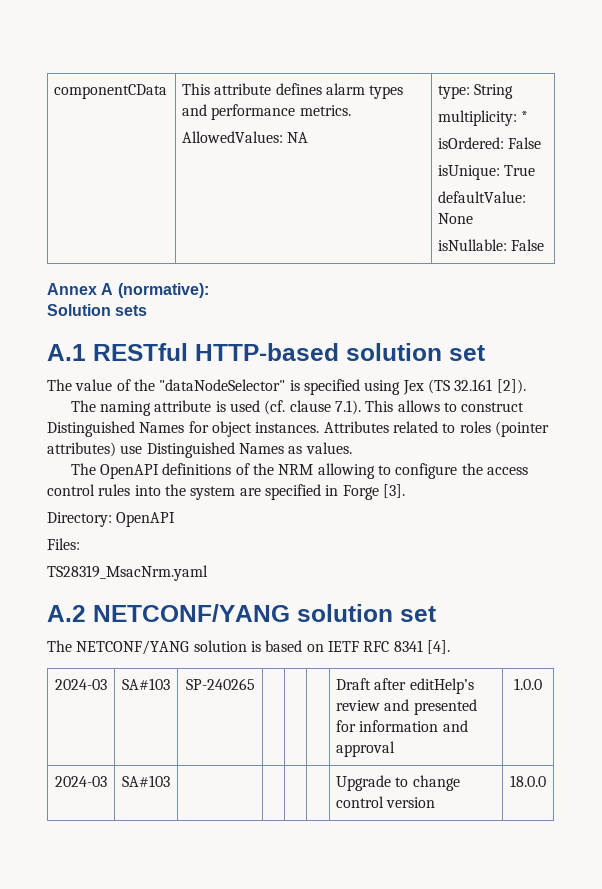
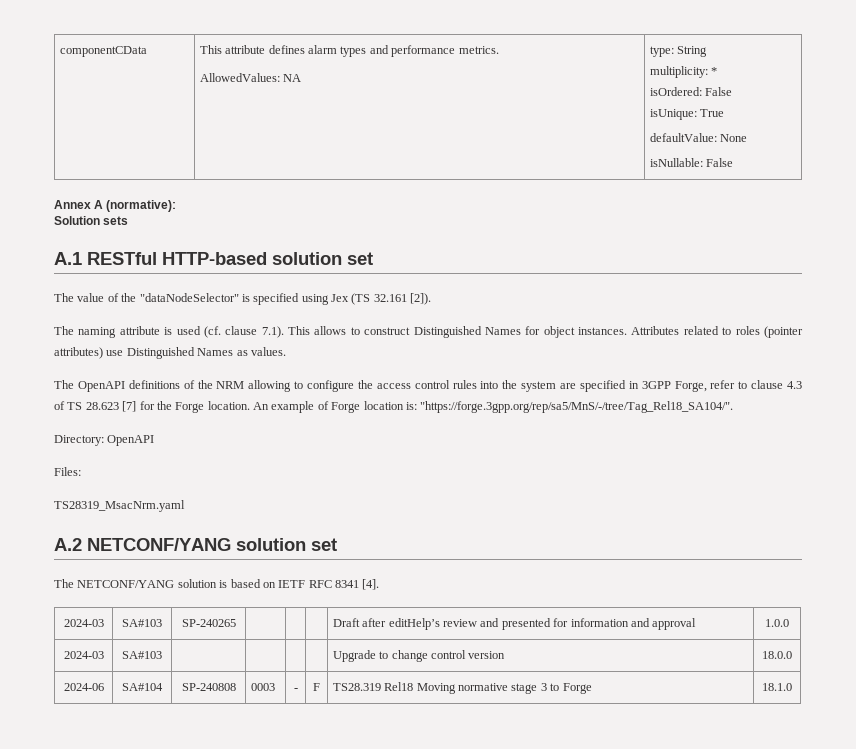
[342,484,405,500] Forge [3]. -> [641,380,802,392] [54,401,734,413] 3GPP Forge, refer to clause 4.3 of TS 28.623 [7] for the Forge location. An example of Forge location is: "https://forge.3gpp.org/rep/sa5/MnS/-/tree/Tag_Rel18_SA104/".
(546, 781) none -> [63,683,104,691] [122,683,163,691] [181,683,236,691] [250,683,275,691] [293,688,298,691] [313,683,320,691] [332,682,592,694] [762,683,792,691] // 2024-06 | SA#104 | SP-240808 | 0003 | - | F | TS28.319 Rel18 Moving normative stage 3 to Forge | 18.1.0

